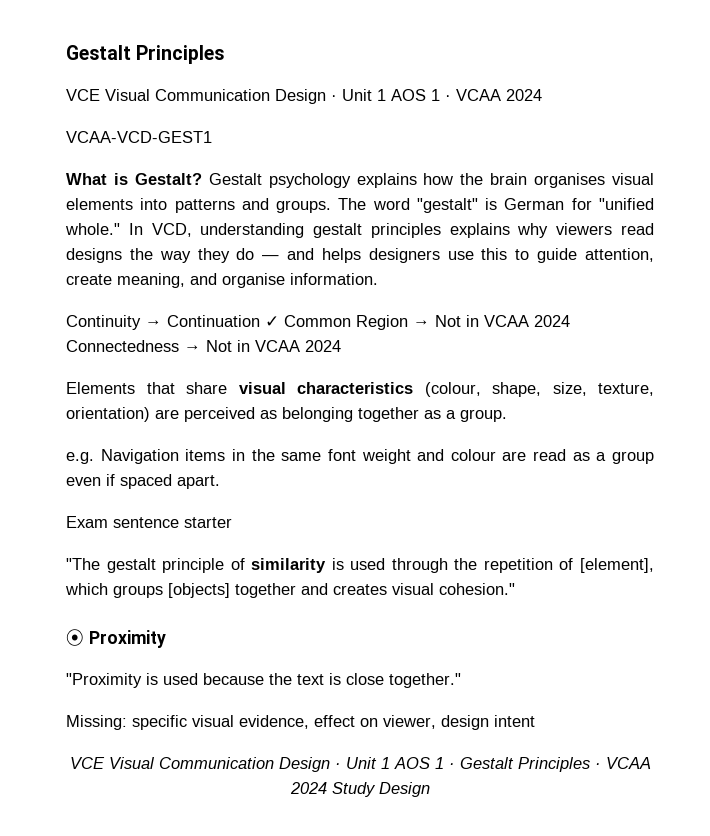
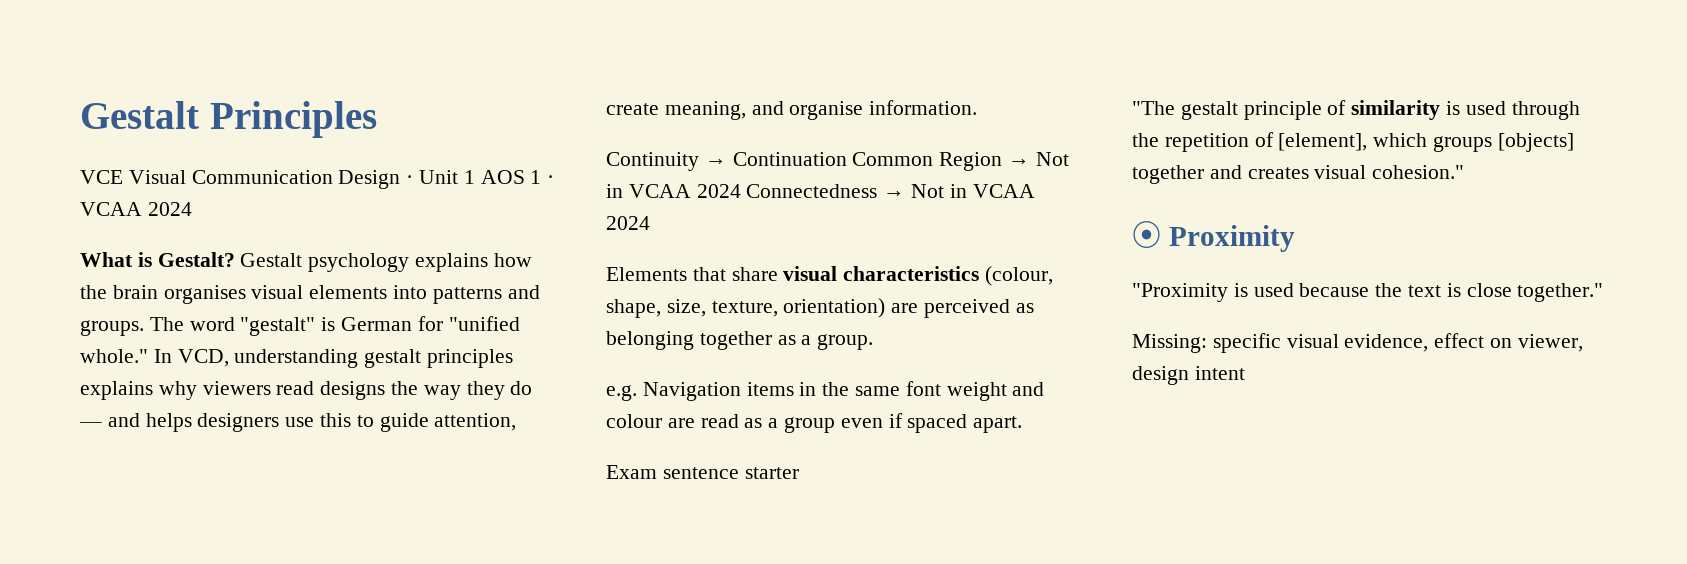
[66,131,212,143] // VCAA-VCD-GEST1 -> (192, 209) none
[265,316,279,327] ✓ -> (847, 159) none
[69,757,651,772] [289,782,430,797] // VCE Visual Communication Design · Unit 1 AOS 1 · Gestalt Principles · VCAA 2024 Study Design -> (1245, 373) none

